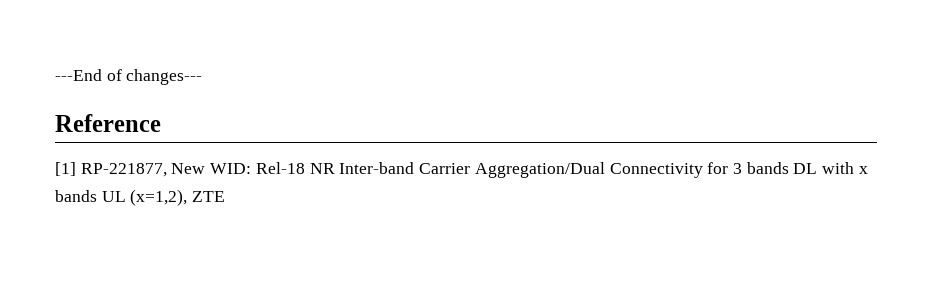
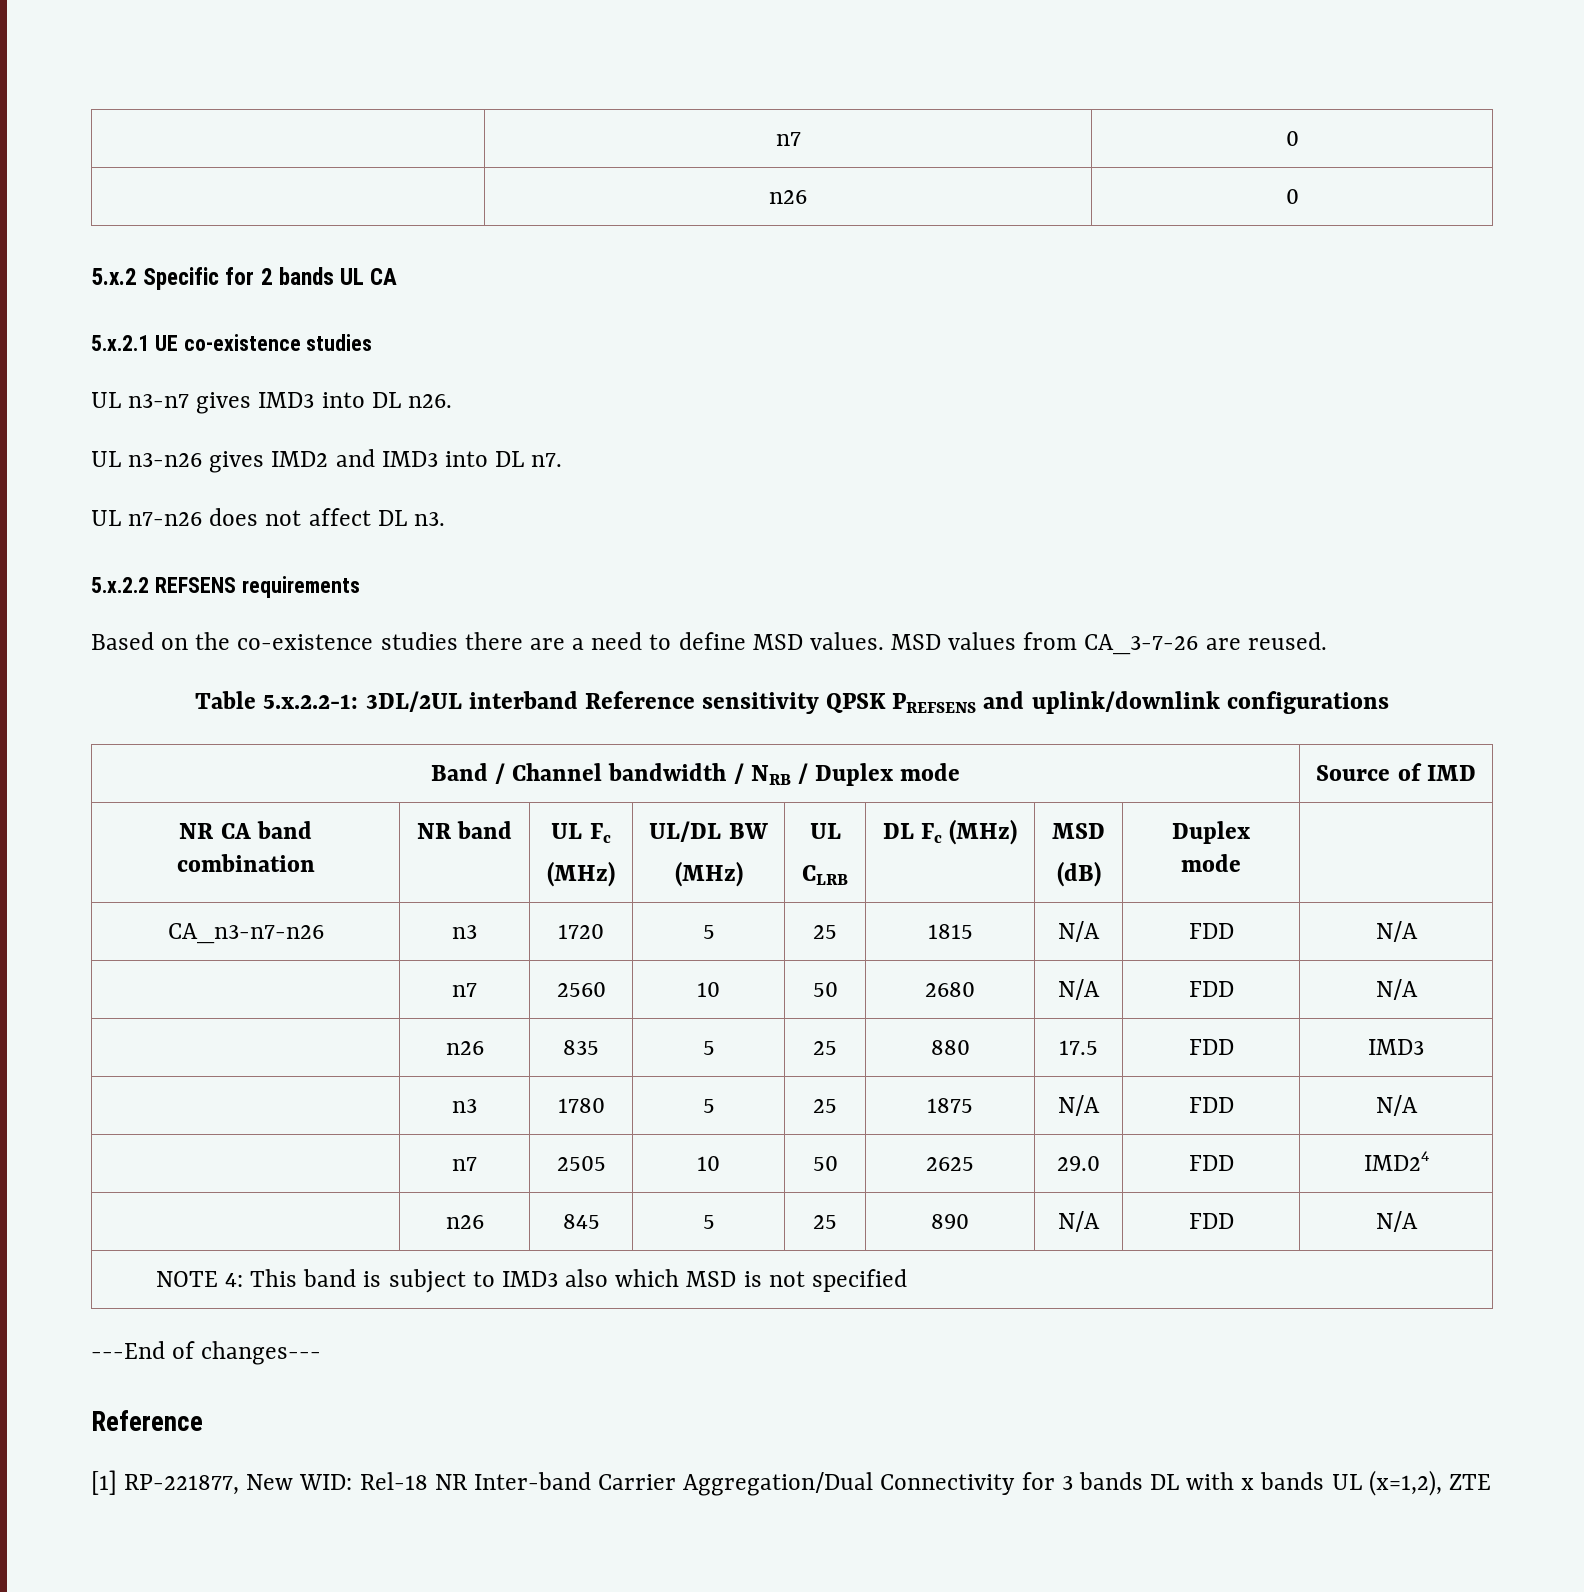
(55, 75) none -> [775,132,801,146] [1285,131,1299,146] [769,190,807,204] [1285,189,1299,204] [91,267,398,290] [91,334,373,351] [91,392,452,414] [91,449,563,473] [91,508,445,526] [91,576,360,598] [91,632,1327,655] [195,691,1389,714] [430,763,961,786] [1316,763,1476,781] [179,821,312,839] [176,854,315,872] [416,821,513,839] [551,823,611,843] [547,861,615,887] [649,821,768,842] [674,861,743,887] [809,823,841,839] [802,865,848,885] [882,819,1018,845] [1052,823,1105,839] [1056,861,1101,887] [1172,821,1250,844] [1181,854,1241,872] [167,923,324,944] [452,925,477,939] [558,924,604,939] [702,925,715,939] [813,925,837,939] [927,924,973,939] [1058,921,1100,942] [1188,923,1234,939] [1375,921,1418,942] [452,983,477,997] [556,982,606,997] [697,982,720,997] [812,982,838,997] [925,982,975,997] [1058,979,1100,1000] [1188,981,1234,997] [1375,979,1418,1000] [445,1041,484,1055] [563,1040,599,1055] [702,1041,715,1055] [813,1041,837,1055] [930,1040,970,1055] [1059,1040,1098,1055] [1188,1039,1234,1055] [1368,1039,1424,1055] [452,1099,477,1113] [557,1098,605,1113] [702,1099,715,1113] [813,1099,837,1113] [927,1098,973,1113] [1058,1095,1100,1116] [1188,1097,1234,1113] [1375,1095,1418,1116] [452,1157,477,1171] [556,1156,606,1171] [697,1156,720,1171] [812,1156,838,1171] [926,1157,974,1171] [1057,1156,1100,1171] [1188,1155,1234,1171] [1363,1151,1429,1171] [445,1215,484,1229] [562,1214,600,1229] [702,1215,715,1229] [813,1215,837,1229] [931,1214,969,1229] [1058,1211,1100,1232] [1188,1213,1234,1229] [1375,1211,1418,1232] [155,1269,907,1293] | n7 | 0 // | n26 | 0 // 5.x.2 Specific for 2 bands UL CA // 5.x.2.1 UE co-existence studies // UL n3-n7 gives IMD3 into DL n26. // UL n3-n26 gives IMD2 and IMD3 into DL n7. // UL n7-n26 does not affect DL n3. // 5.x.2.2 REFSENS requirements // Based on the co-existence studies there are a need to define MSD values. MSD values from CA_3-7-26 are reused. // Table 5.x.2.2-1: 3DL/2UL interband Reference sensitivity QPSK PREFSENS and uplink/downlink configurations // Band / Channel bandwidth / NRB / Duplex mode | Source of IMD // NR CA band combination | NR band | UL Fc // (MHz) | UL/DL BW // (MHz) | UL // CLRB | DL Fc (MHz) | MSD // (dB) | Duplex mode | // CA_n3-n7-n26 | n3 | 1720 | 5 | 25 | 1815 | N/A | FDD | N/A // | n7 | 2560 | 10 | 50 | 2680 | N/A | FDD | N/A // | n26 | 835 | 5 | 25 | 880 | 17.5 | FDD | IMD3 // | n3 | 1780 | 5 | 25 | 1875 | N/A | FDD | N/A // | n7 | 2505 | 10 | 50 | 2625 | 29.0 | FDD | IMD24 // | n26 | 845 | 5 | 25 | 890 | N/A | FDD | N/A // NOTE 4: This band is subject to IMD3 also which MSD is not specified //

